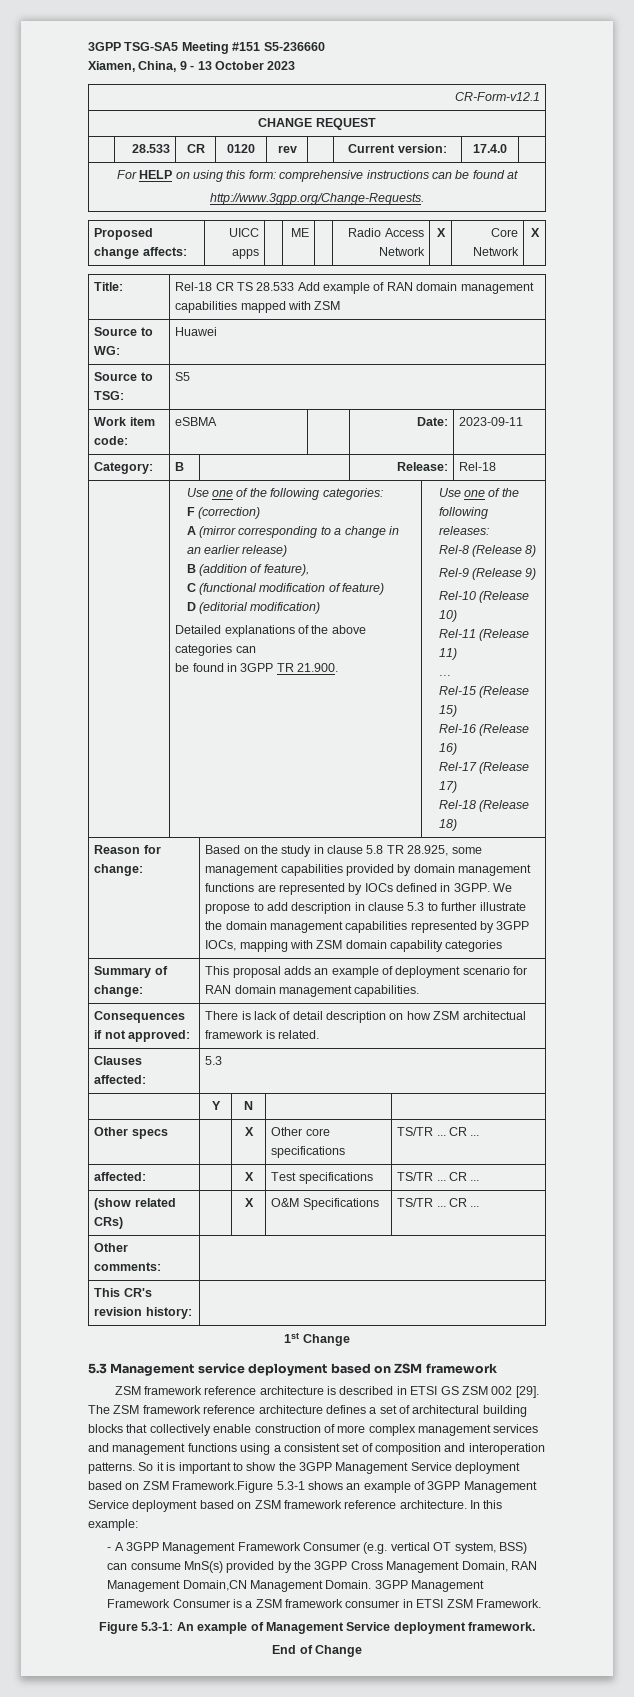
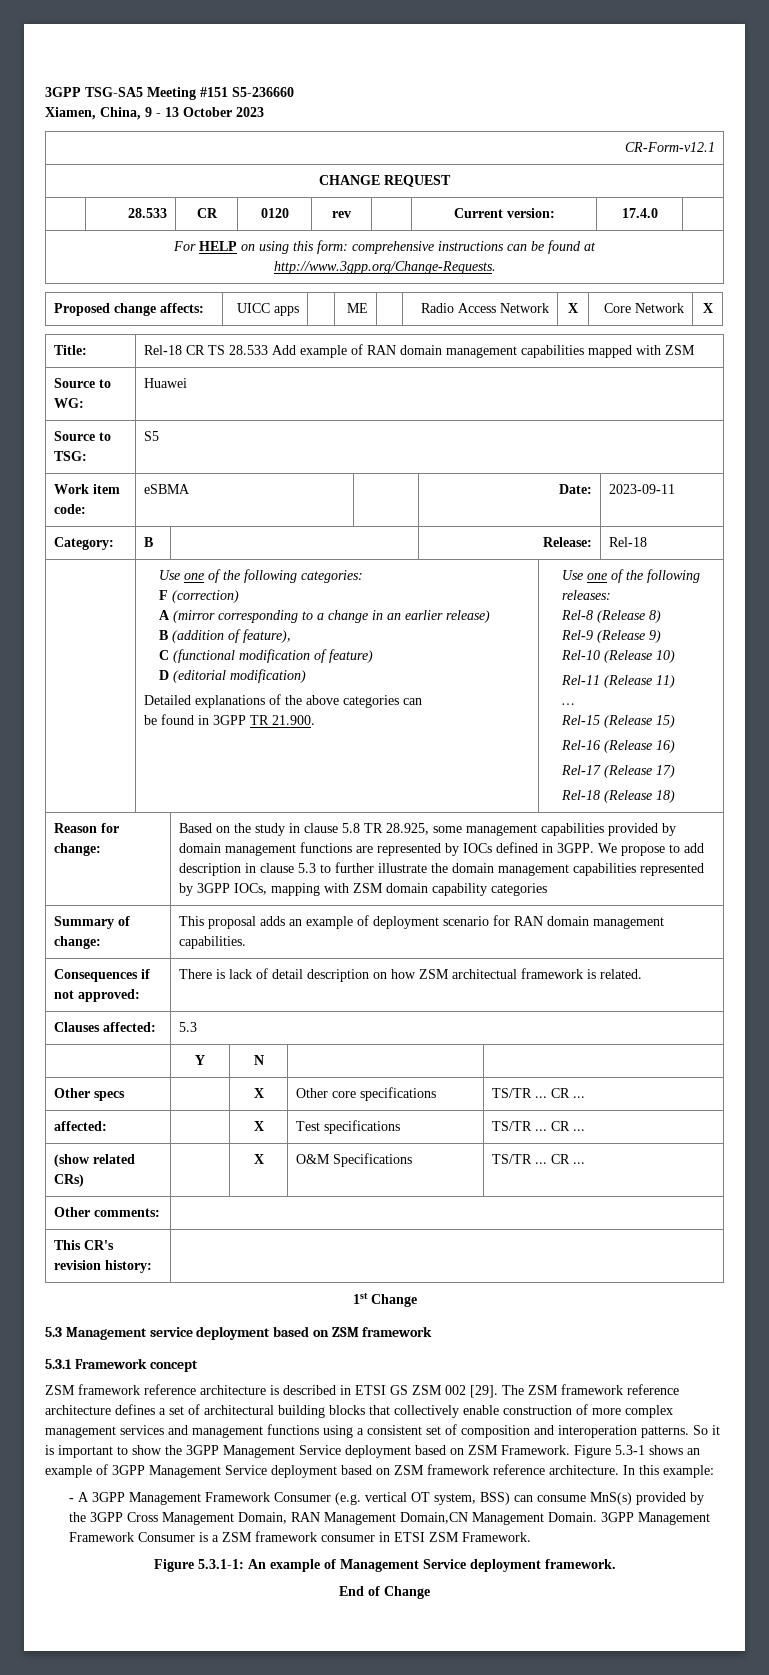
(497, 1368) none -> [45,1358,198,1372] // 5.3.1 Framework concept
[172,1481,274,1493] Framework.Figure -> [501,1445,611,1458] Framework. Figure
[141,1622,174,1631] 5.3-1: -> [197,1559,244,1569] 5.3.1-1:

